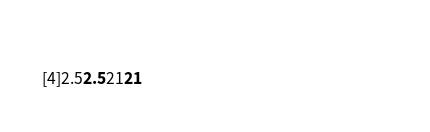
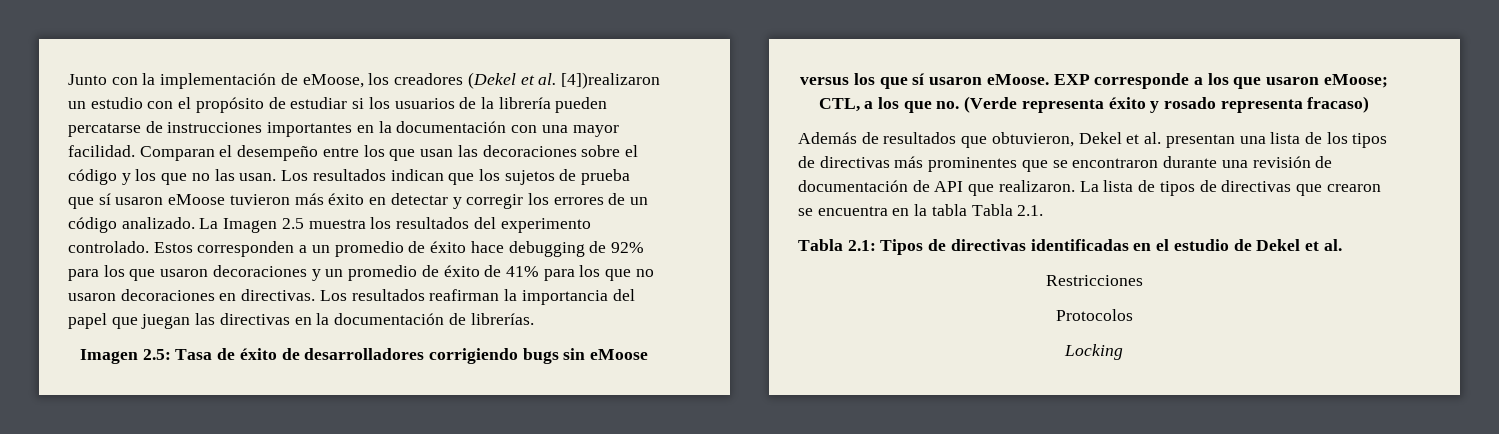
[42,72,142,87] [4]2.52.52121 -> [68,72,660,89] [68,97,608,113] [68,121,619,137] [68,145,638,161] [68,169,631,185] [68,193,649,209] [68,217,591,233] [68,241,644,257] [68,265,654,281] [68,289,635,305] [68,313,534,329] [79,348,649,364] [800,73,1388,89] [818,96,1370,113] [798,132,1388,148] [798,156,1333,172] [798,180,1381,196] [798,204,1044,216] [798,239,1342,255] [1045,275,1143,286] [1055,309,1133,321] [1064,344,1123,360] Junto con la implementación de eMoose, los creadores (Dekel et al. [4])realizaron un estudio con el propósito de estudiar si los usuarios de la librería pueden percatarse de instrucciones importantes en la documentación con una mayor facilidad. Comparan el desempeño entre los que usan las decoraciones sobre el código y los que no las usan. Los resultados indican que los sujetos de prueba que sí usaron eMoose tuvieron más éxito en detectar y corregir los errores de un código analizado. La Imagen 2.5 muestra los resultados del experimento controlado. Estos corresponden a un promedio de éxito hace debugging de 92% para los que usaron decoraciones y un promedio de éxito de 41% para los que no usaron decoraciones en directivas. Los resultados reafirman la importancia del papel que juegan las directivas en la documentación de librerías. // Imagen 2.5: Tasa de éxito de desarrolladores corrigiendo bugs sin eMoose versus los que sí usaron eMoose. EXP corresponde a los que usaron eMoose; CTL, a los que no. (Verde representa éxito y rosado representa fracaso) // Además de resultados que obtuvieron, Dekel et al. presentan una lista de los tipos de directivas más prominentes que se encontraron durante una revisión de documentación de API que realizaron. La lista de tipos de directivas que crearon se encuentra en la tabla Tabla 2.1. // Tabla 2.1: Tipos de directivas identificadas en el estudio de Dekel et al. // Restricciones // Protocolos // Locking

